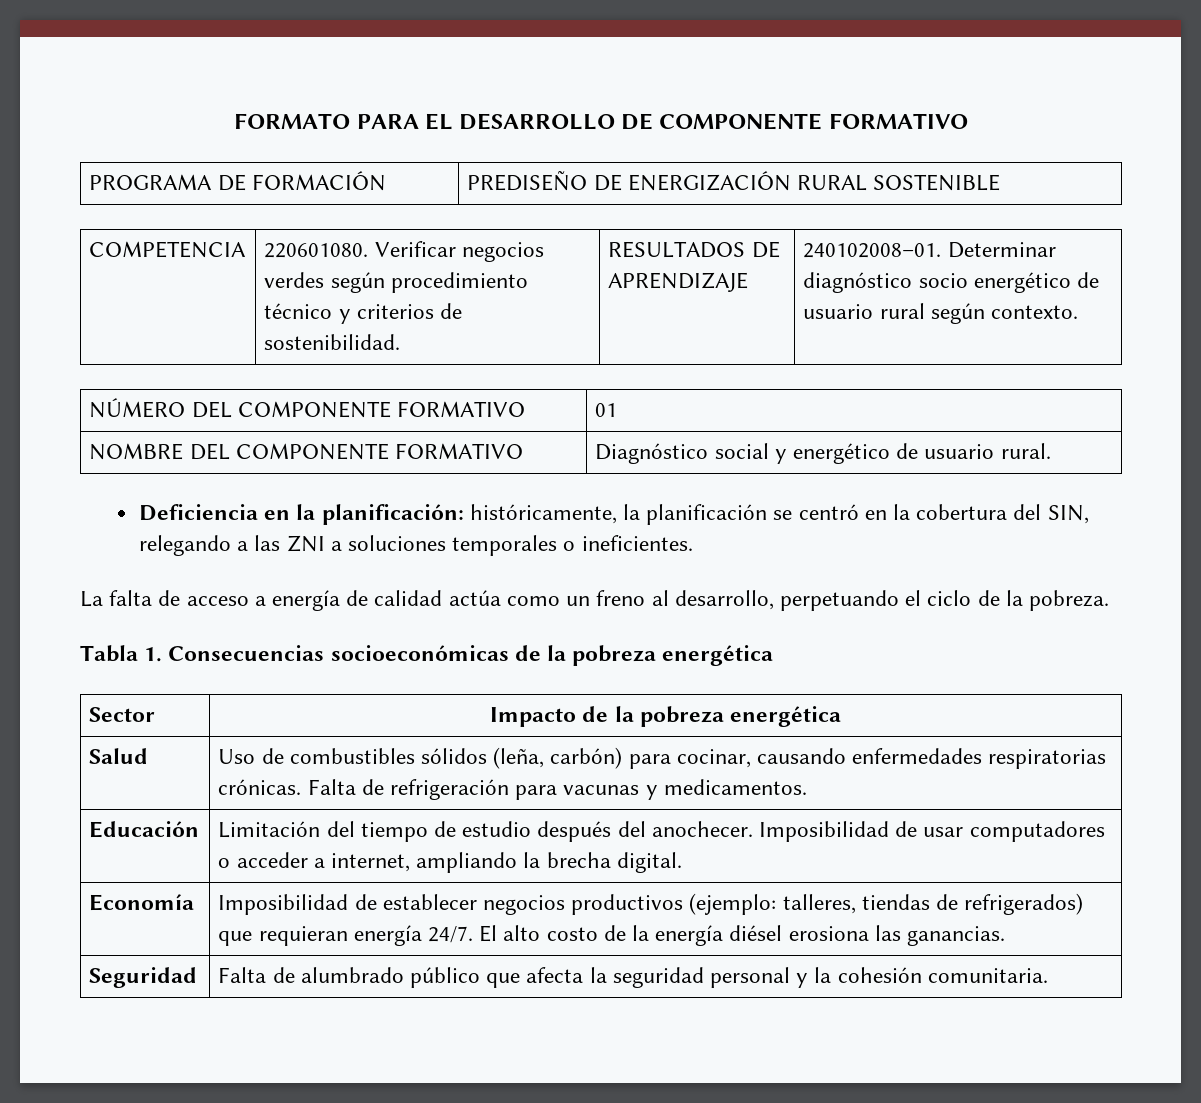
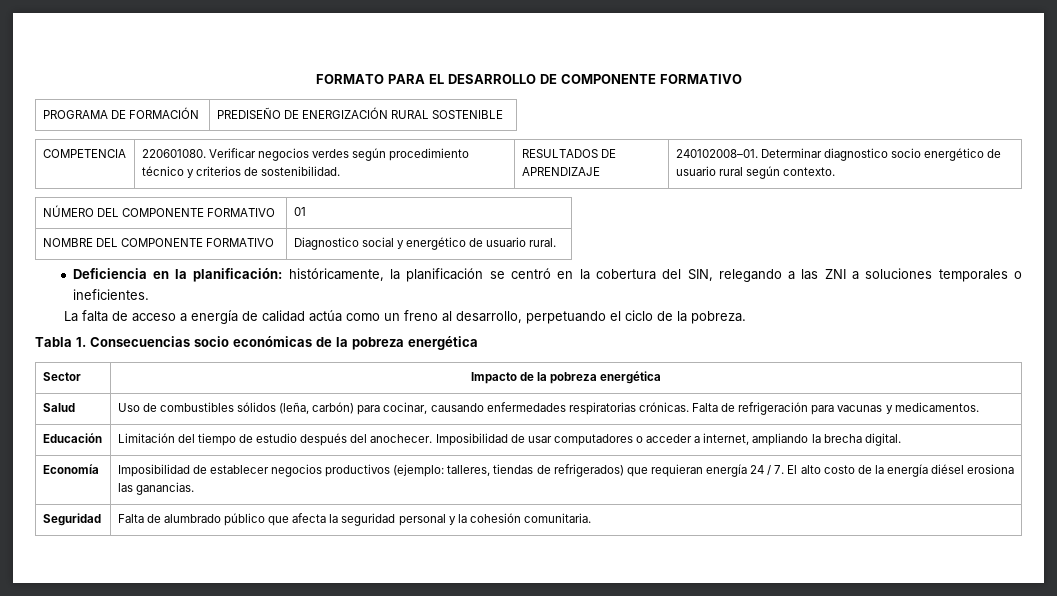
[803,272,913,293] diagnóstico -> [823,148,888,161] diagnostico
[595,443,709,464] Diagnóstico -> [293,237,359,250] Diagnostico
[330,645,509,661] socioeconómicas -> [194,336,312,347] socio económicas
[427,926,473,943] 24/7. -> [750,465,785,476] 24 / 7.

